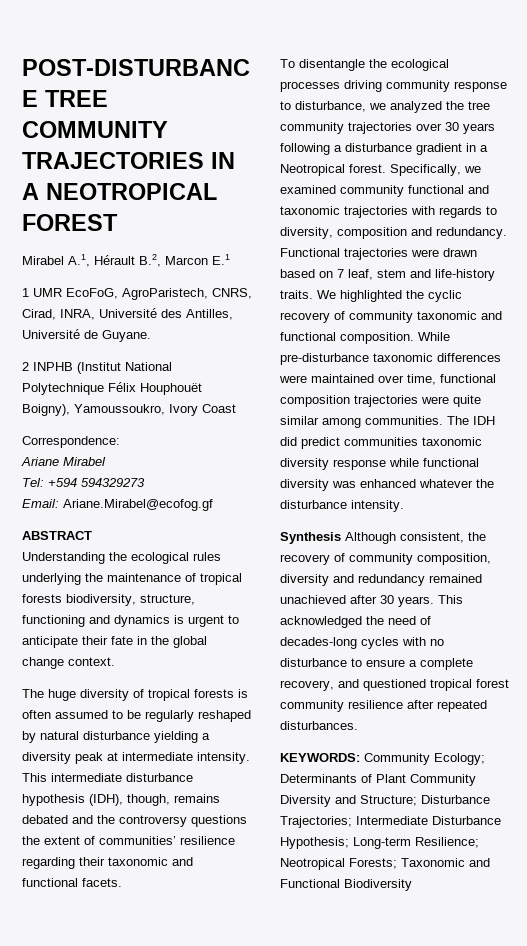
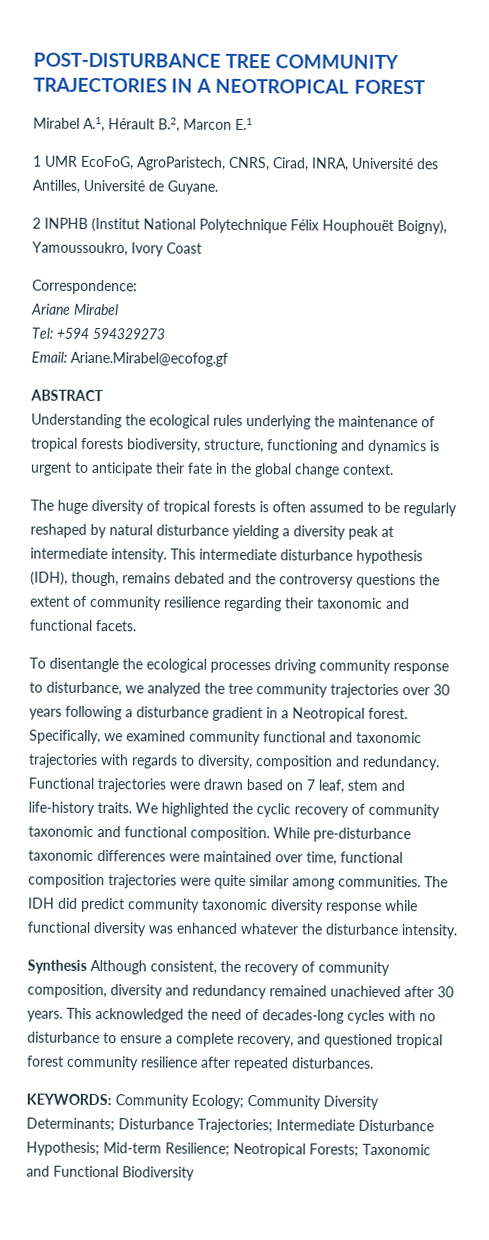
[99,836,176,845] communities’ -> [90,595,162,611] community
[344,437,418,446] communities -> [128,898,200,913] community
[280,774,476,786] [280,795,417,807] Determinants of Plant Community Diversity and Structure; -> [247,1095,379,1110] [26,1117,115,1133] Community Diversity Determinants;
[353,837,411,849] Long-term -> [103,1142,162,1154] Mid-term

